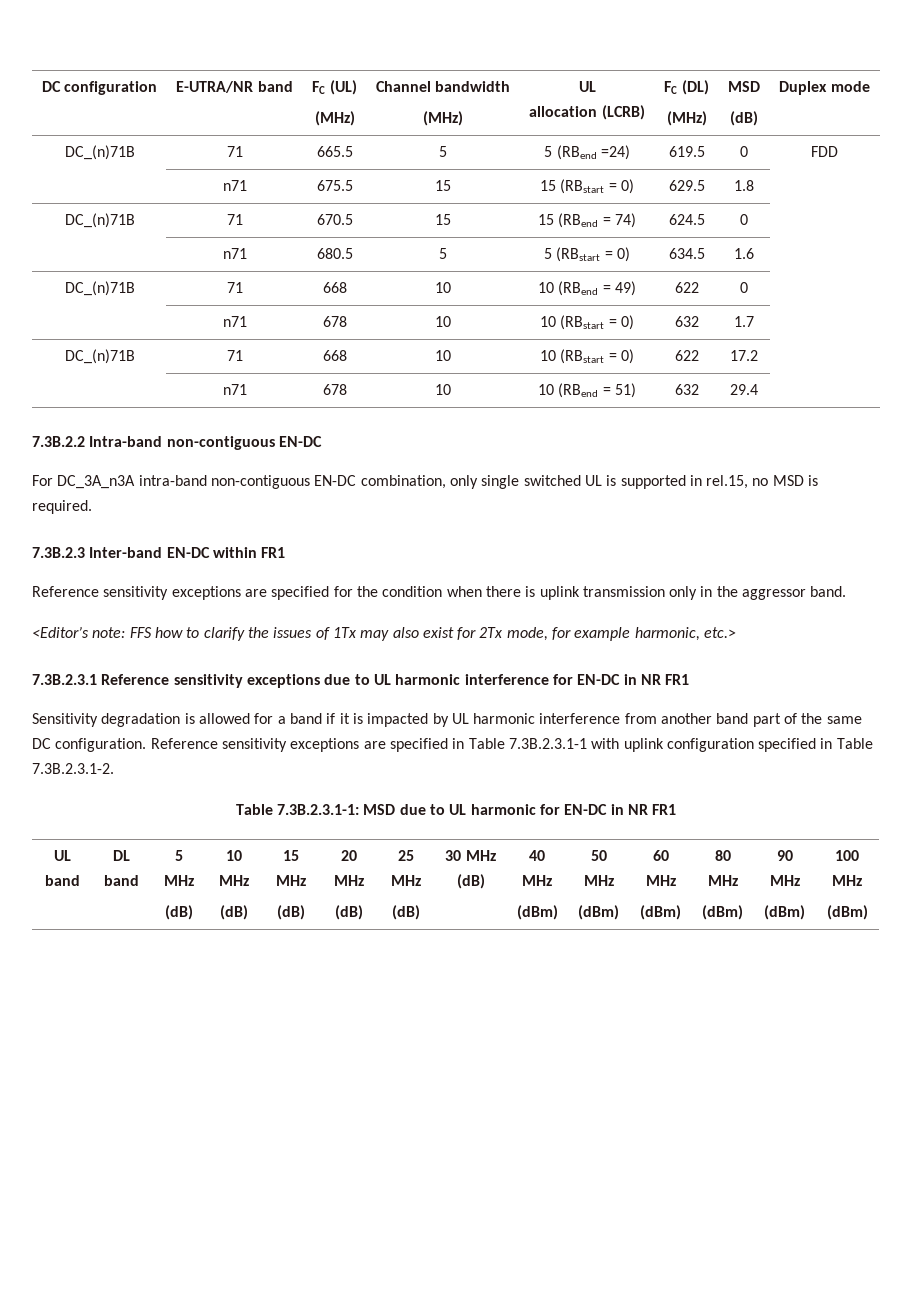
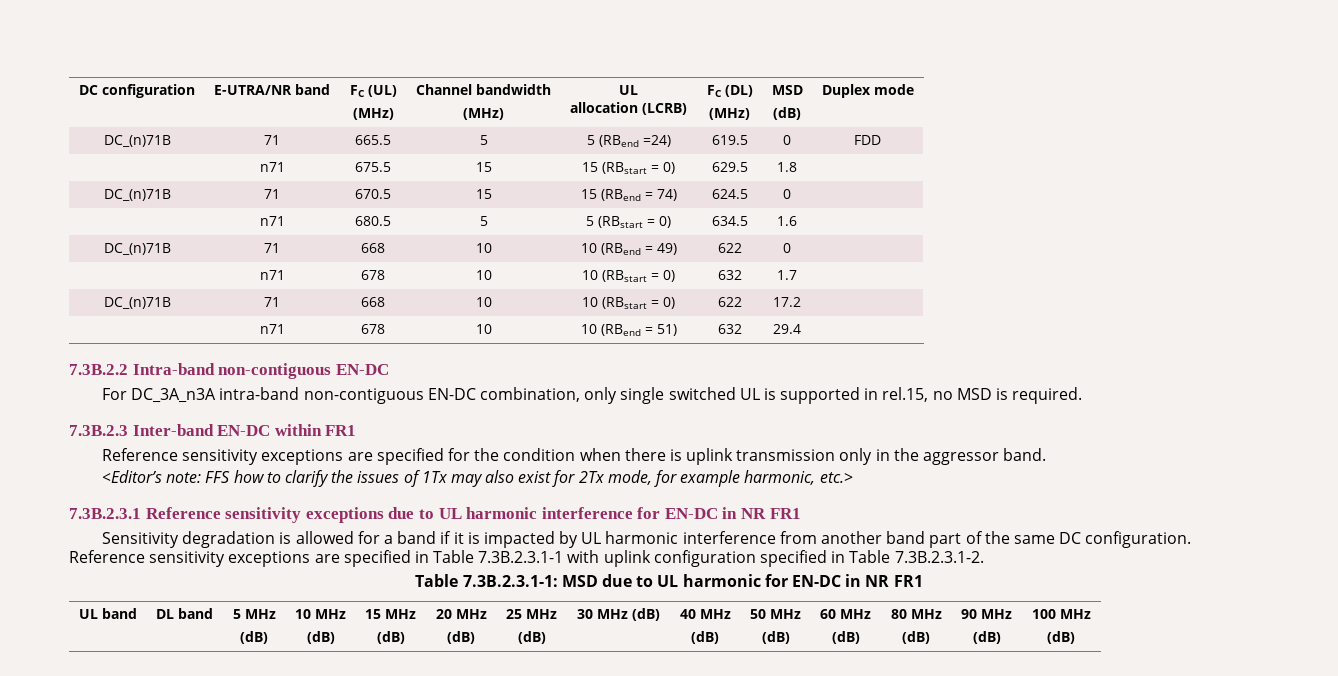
[516,905,558,920] (dBm) -> [691,631,719,644] (dB)
[578,905,619,920] (dBm) -> [761,631,790,644] (dB)
[640,905,681,920] (dBm) -> [831,631,860,644] (dB)
[702,905,743,920] (dBm) -> [902,631,930,644] (dB)
[764,905,805,920] (dBm) -> [972,631,1001,644] (dB)
[826,905,868,920] (dBm) -> [1047,631,1075,644] (dB)

